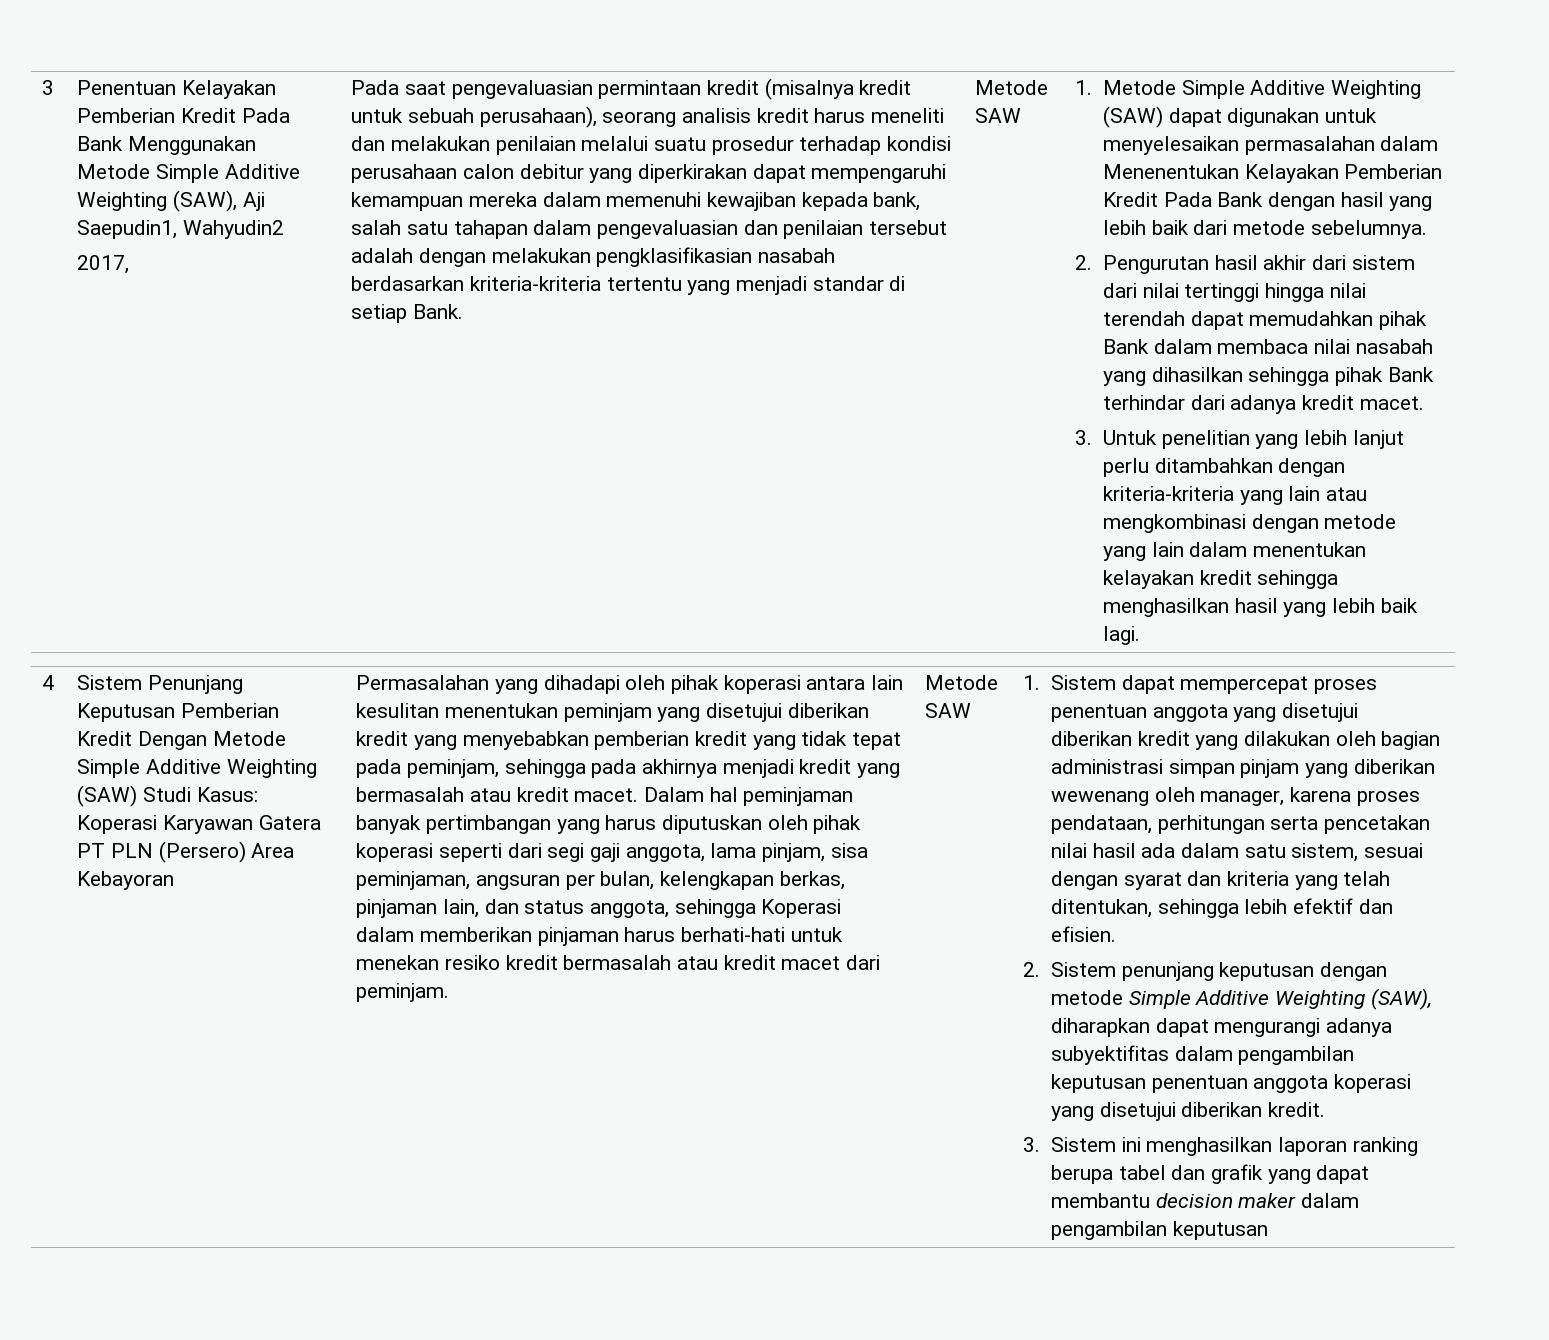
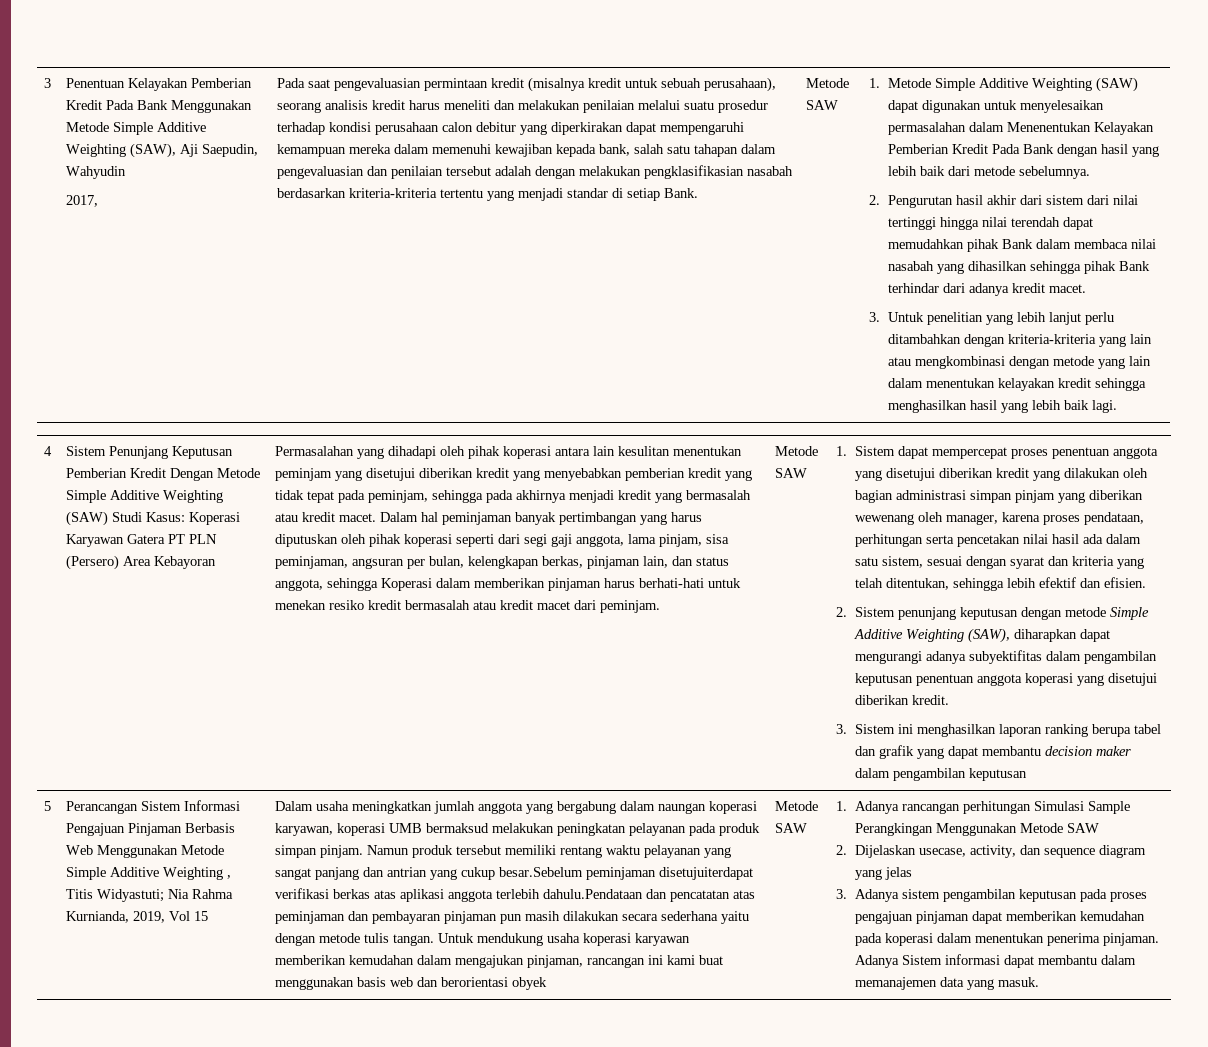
[77,220,285,239] Saepudin1, Wahyudin2 -> [202,144,259,157] [66,166,127,179] Saepudin, Wahyudin
(1268, 1230) none -> [44,801,52,811] [66,800,241,814] [66,823,236,836] [66,845,225,858] [66,867,232,880] [66,889,234,902] [66,911,209,923] [275,801,758,814] [275,823,761,836] [275,845,732,858] [275,867,754,880] [275,888,756,902] [275,911,750,924] [275,933,691,946] [275,955,724,968] [275,977,548,990] [775,801,819,811] [775,823,808,833] [836,801,1130,814] [854,823,1099,836] [836,845,1146,858] [854,867,912,880] [836,889,1147,902] [854,911,1145,924] [854,933,1159,946] [854,954,1136,968] [854,977,1039,990] // 5 | Perancangan Sistem Informasi Pengajuan Pinjaman Berbasis Web Menggunakan Metode Simple Additive Weighting , Titis Widyastuti; Nia Rahma Kurnianda, 2019, Vol 15 | Dalam usaha meningkatkan jumlah anggota yang bergabung dalam naungan koperasi karyawan, koperasi UMB bermaksud melakukan peningkatan pelayanan pada produk simpan pinjam. Namun produk tersebut memiliki rentang waktu pelayanan yang sangat panjang dan antrian yang cukup besar.Sebelum peminjaman disetujuiterdapat verifikasi berkas atas aplikasi anggota terlebih dahulu.Pendataan dan pencatatan atas peminjaman dan pembayaran pinjaman pun masih dilakukan secara sederhana yaitu dengan metode tulis tangan. Untuk mendukung usaha koperasi karyawan memberikan kemudahan dalam mengajukan pinjaman, rancangan ini kami buat menggunakan basis web dan berorientasi obyek | Metode SAW | 1. Adanya rancangan perhitungan Simulasi Sample Perangkingan Menggunakan Metode SAW // 2. Dijelaskan usecase, activity, dan sequence diagram yang jelas // 3. Adanya sistem pengambilan keputusan pada proses pengajuan pinjaman dapat memberikan kemudahan pada koperasi dalam menentukan penerima pinjaman. Adanya Sistem informasi dapat membantu dalam memanajemen data yang masuk.

